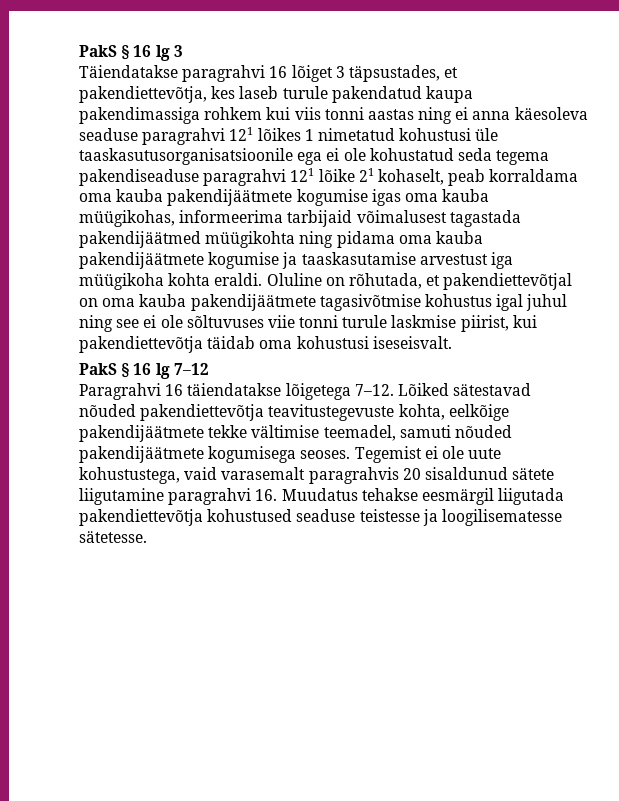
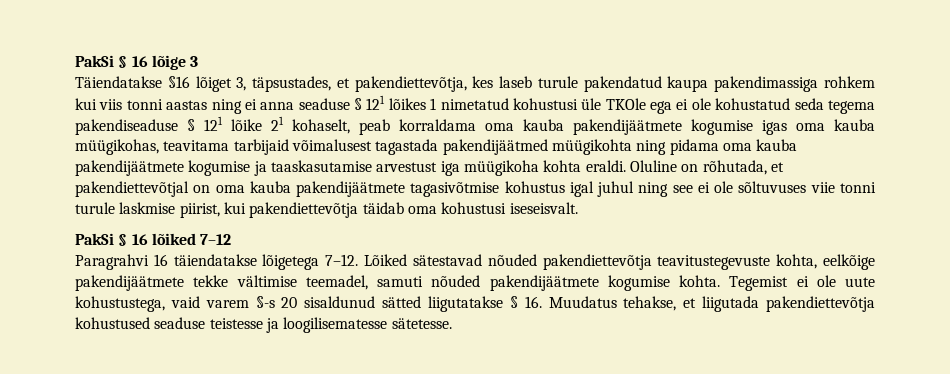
[79,45,170,61] PakS § 16 lg -> [75,55,186,70] PakSi § 16 lõige
[182,65,345,82] paragrahvi 16 lõiget 3 -> [167,76,247,92] §16 lõiget 3,
[514,107,588,120] [79,128,226,145] käesoleva seaduse paragrahvi -> [298,98,363,110] seaduse §
[79,148,293,165] taaskasutusorganisatsioonile -> [605,98,646,110] TKOle
[203,169,287,186] paragrahvi -> [187,119,195,131] §
[179,210,284,223] informeerima -> [163,140,230,151] teavitama
[79,363,170,379] PakS § 16 lg -> [75,233,196,246] PakSi § 16 lõiked
[208,446,351,463] kogumisega seoses. -> [607,275,720,291] kogumise kohta.
[221,467,555,484] [79,488,494,505] varasemalt paragrahvis 20 sisaldunud sätete liigutamine paragrahvi 16. Muudatus tehakse eesmärgil -> [205,296,697,312] varem §-s 20 sisaldunud sätted liigutatakse § 16. Muudatus tehakse, et

